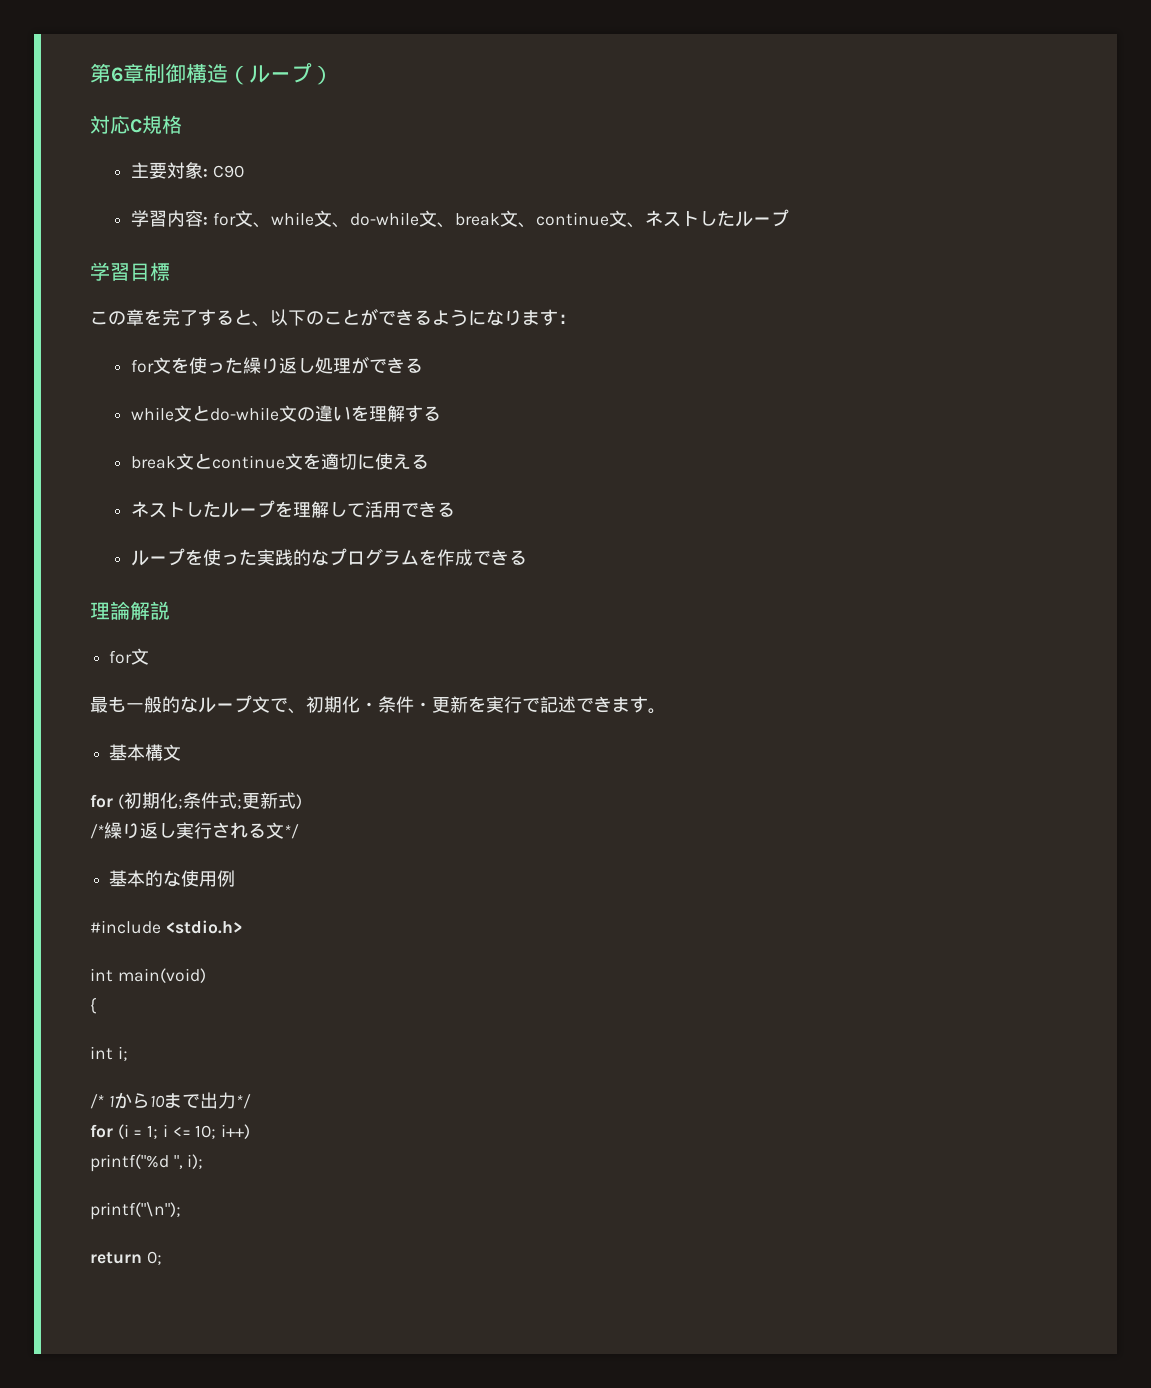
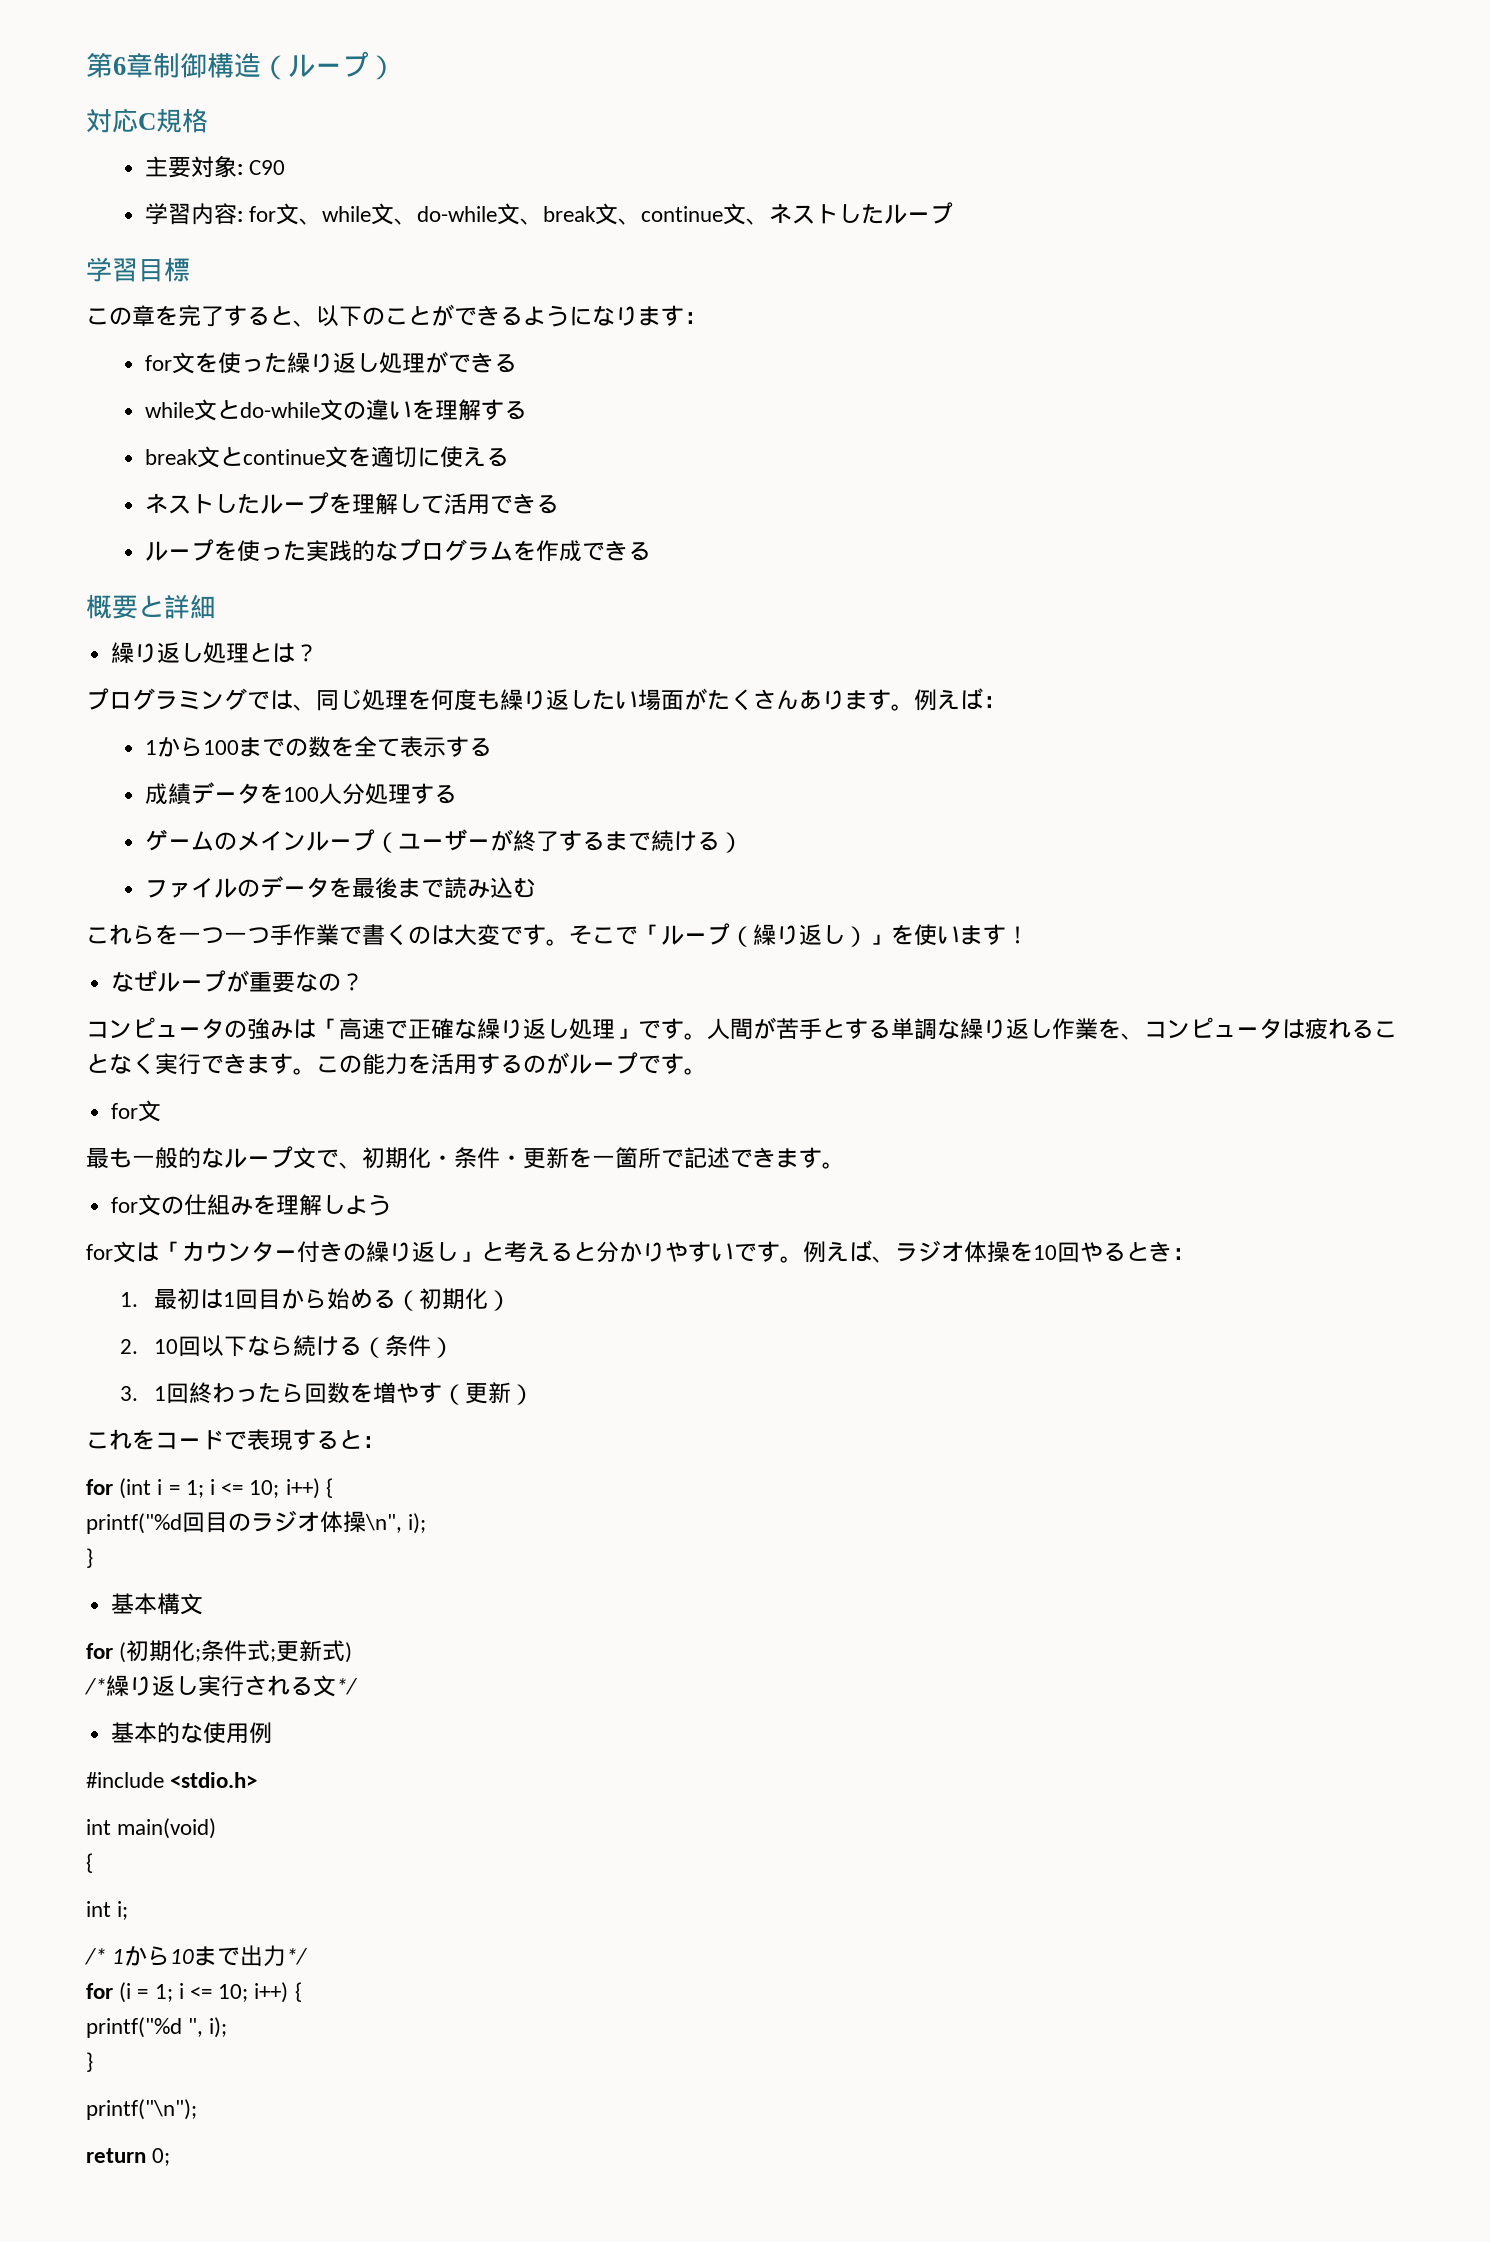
[90,601,170,620] 理論解説 -> [86,594,216,619] [111,642,319,664] [86,688,1006,711] [145,736,493,758] [145,782,458,805] [145,829,744,853] [145,876,537,899] [86,923,1029,947] [111,970,365,993] [86,1017,1397,1040] [86,1052,707,1075] 概要と詳細 // 繰り返し処理とは？ // プログラミングでは、同じ処理を何度も繰り返したい場面がたくさんあります。例えば： // 1から100までの数を全て表示する // 成績データを100人分処理する // ゲームのメインループ（ユーザーが終了するまで続ける） // ファイルのデータを最後まで読み込む // これらを一つ一つ手作業で書くのは大変です。そこで「ループ（繰り返し）」を使います！ // なぜループが重要なの？ // コンピュータの強みは「高速で正確な繰り返し処理」です。人間が苦手とする単調な繰り返し作業を、コンピュータは疲れることなく実行できます。この能力を活用するのがループです。
[486,696,522,713] 実行 -> [592,1147,661,1169] 一箇所
(666, 711) none -> [111,1194,392,1216] [86,1240,1195,1263] [119,1288,511,1311] [119,1335,454,1358] [119,1382,534,1405] [86,1429,385,1451] [86,1478,333,1499] [86,1510,427,1534] [86,1548,93,1568] // for文の仕組みを理解しよう // for文は「カウンター付きの繰り返し」と考えると分かりやすいです。例えば、ラジオ体操を10回やるとき： // 1.最初は1回目から始める（初期化） // 2. 10回以下なら続ける（条件） // 3. 1回終わったら回数を増やす（更新） // これをコードで表現すると： // for (int i = 1; i <= 10; i++) { // printf("%d回目のラジオ体操\n", i); // }
(251, 1131) none -> [294,1982,302,2002] {
(204, 1161) none -> [86,2052,93,2072] // }

